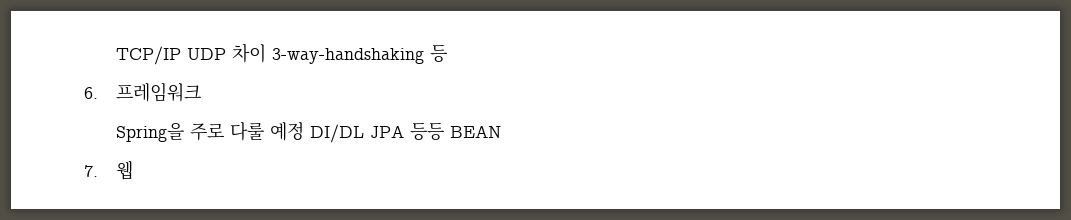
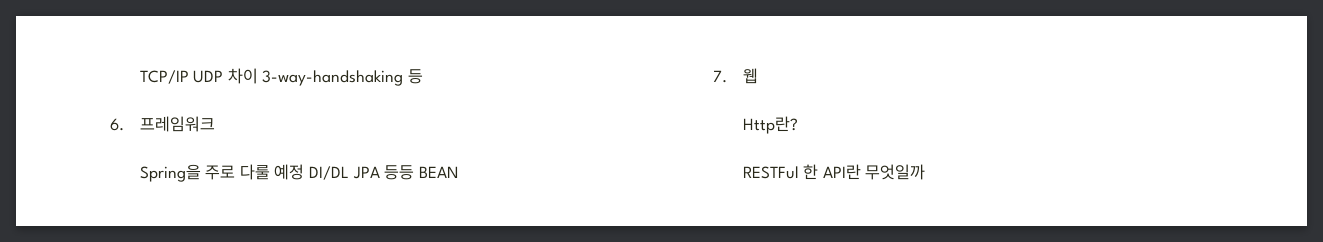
(133, 170) none -> [742,116,798,134] [742,164,926,180] // Http란? // RESTFul 한 API란 무엇일까

